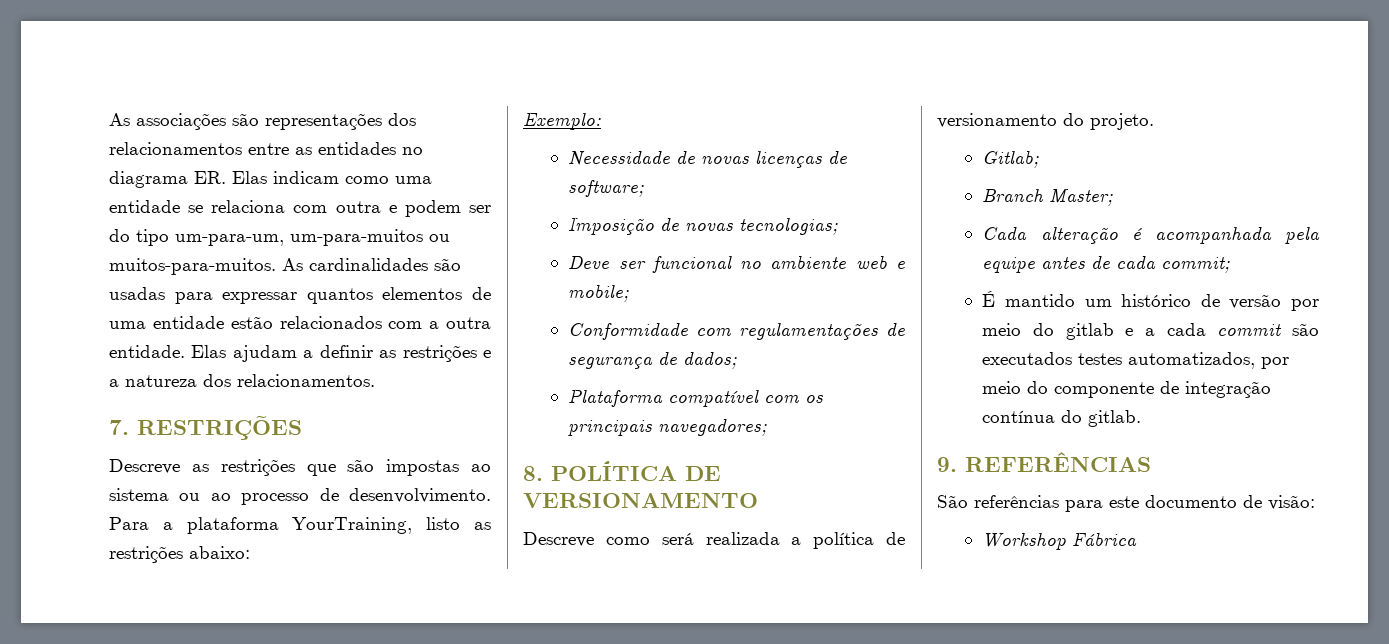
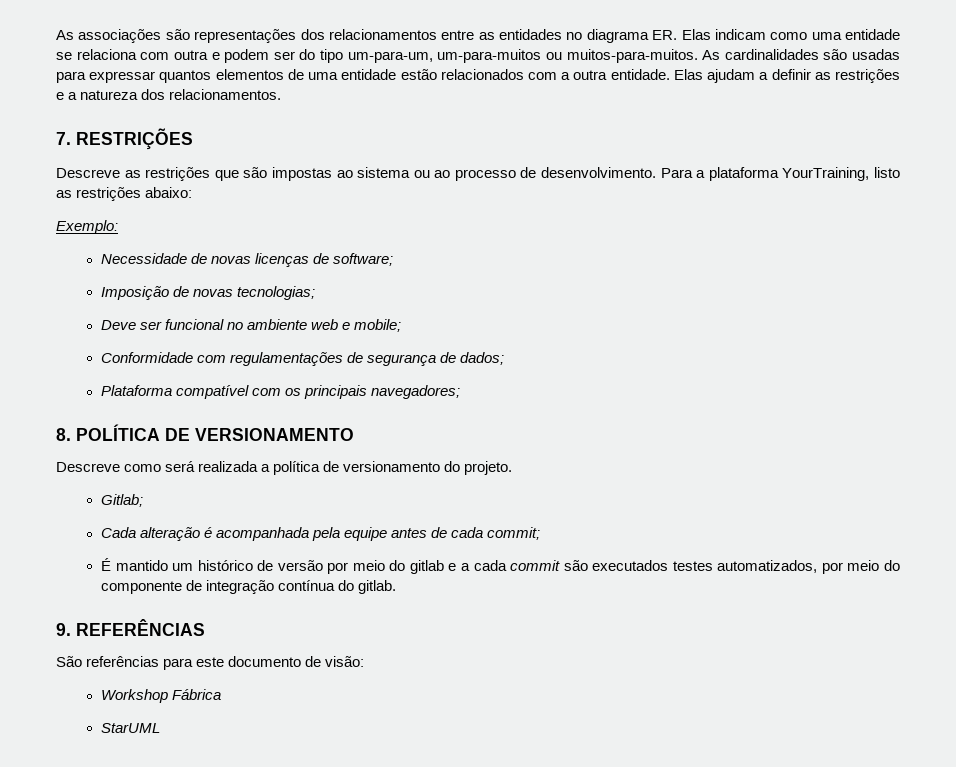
[982,188,1114,206] // Branch Master; -> (143, 500) none
(1138, 539) none -> [100,723,160,733] // StarUML

